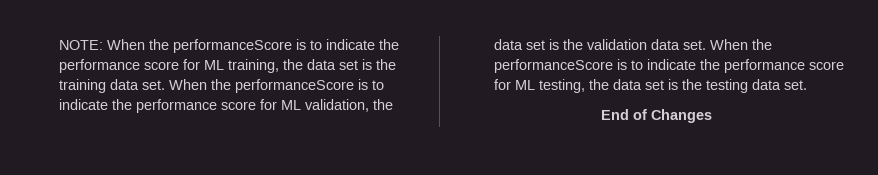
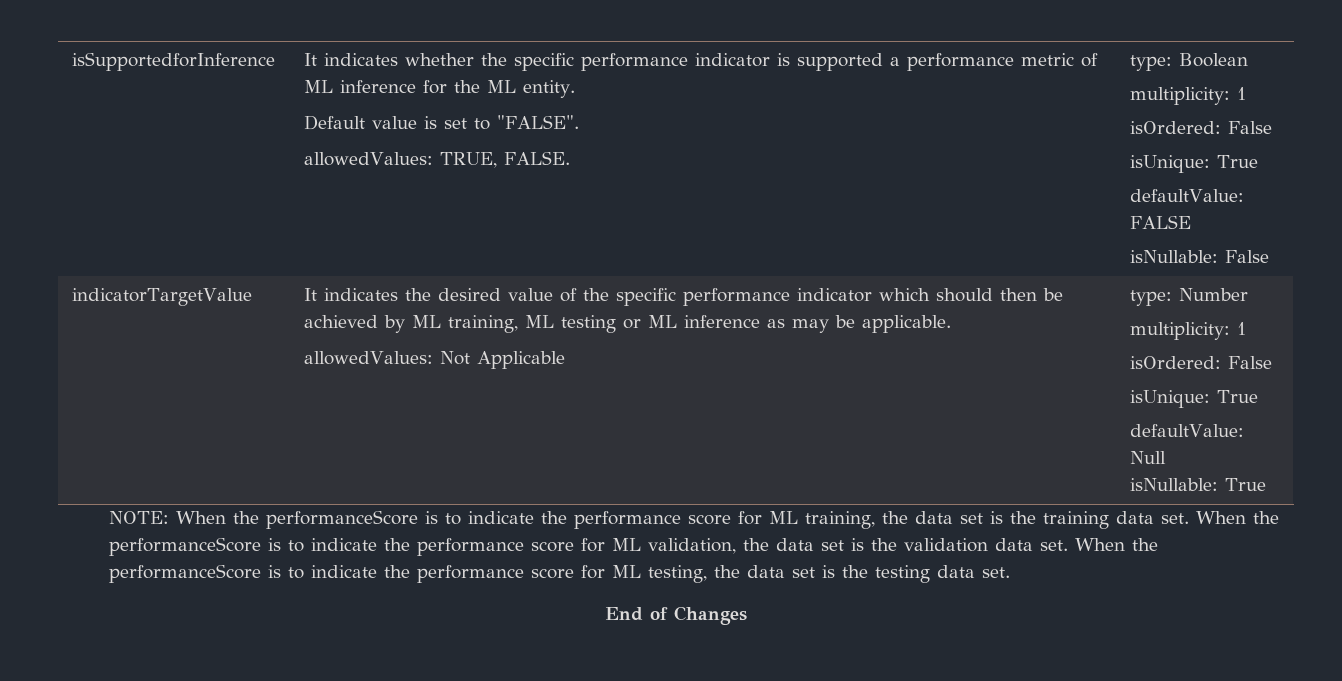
(58, 45) none -> [72,52,276,71] [304,53,1099,71] [304,80,576,98] [304,115,580,130] [304,151,571,168] [1130,53,1249,71] [1130,87,1247,105] [1130,121,1273,134] [1130,155,1259,173] [1130,189,1245,202] [1130,215,1192,229] [1130,250,1270,263] [72,288,253,306] [304,288,1064,306] [304,315,952,333] [304,351,566,369] [1130,288,1249,306] [1130,322,1247,340] [1130,356,1273,369] [1130,390,1259,408] [1130,424,1245,437] [1130,451,1167,464] [1130,478,1267,491] isSupportedforInference | It indicates whether the specific performance indicator is supported a performance metric of ML inference for the ML entity. // Default value is set to "FALSE". // allowedValues: TRUE, FALSE. | type: Boolean // multiplicity: 1 // isOrdered: False // isUnique: True // defaultValue: FALSE // isNullable: False // indicatorTargetValue | It indicates the desired value of the specific performance indicator which should then be achieved by ML training, ML testing or ML inference as may be applicable. // allowedValues: Not Applicable | type: Number // multiplicity: 1 // isOrdered: False // isUnique: True // defaultValue: Null // isNullable: True //

